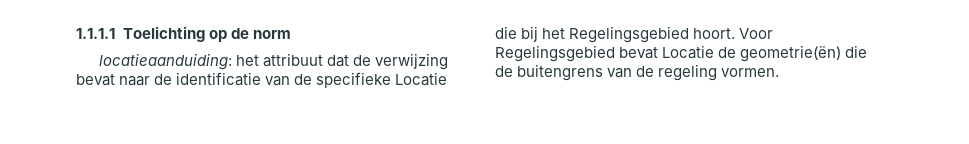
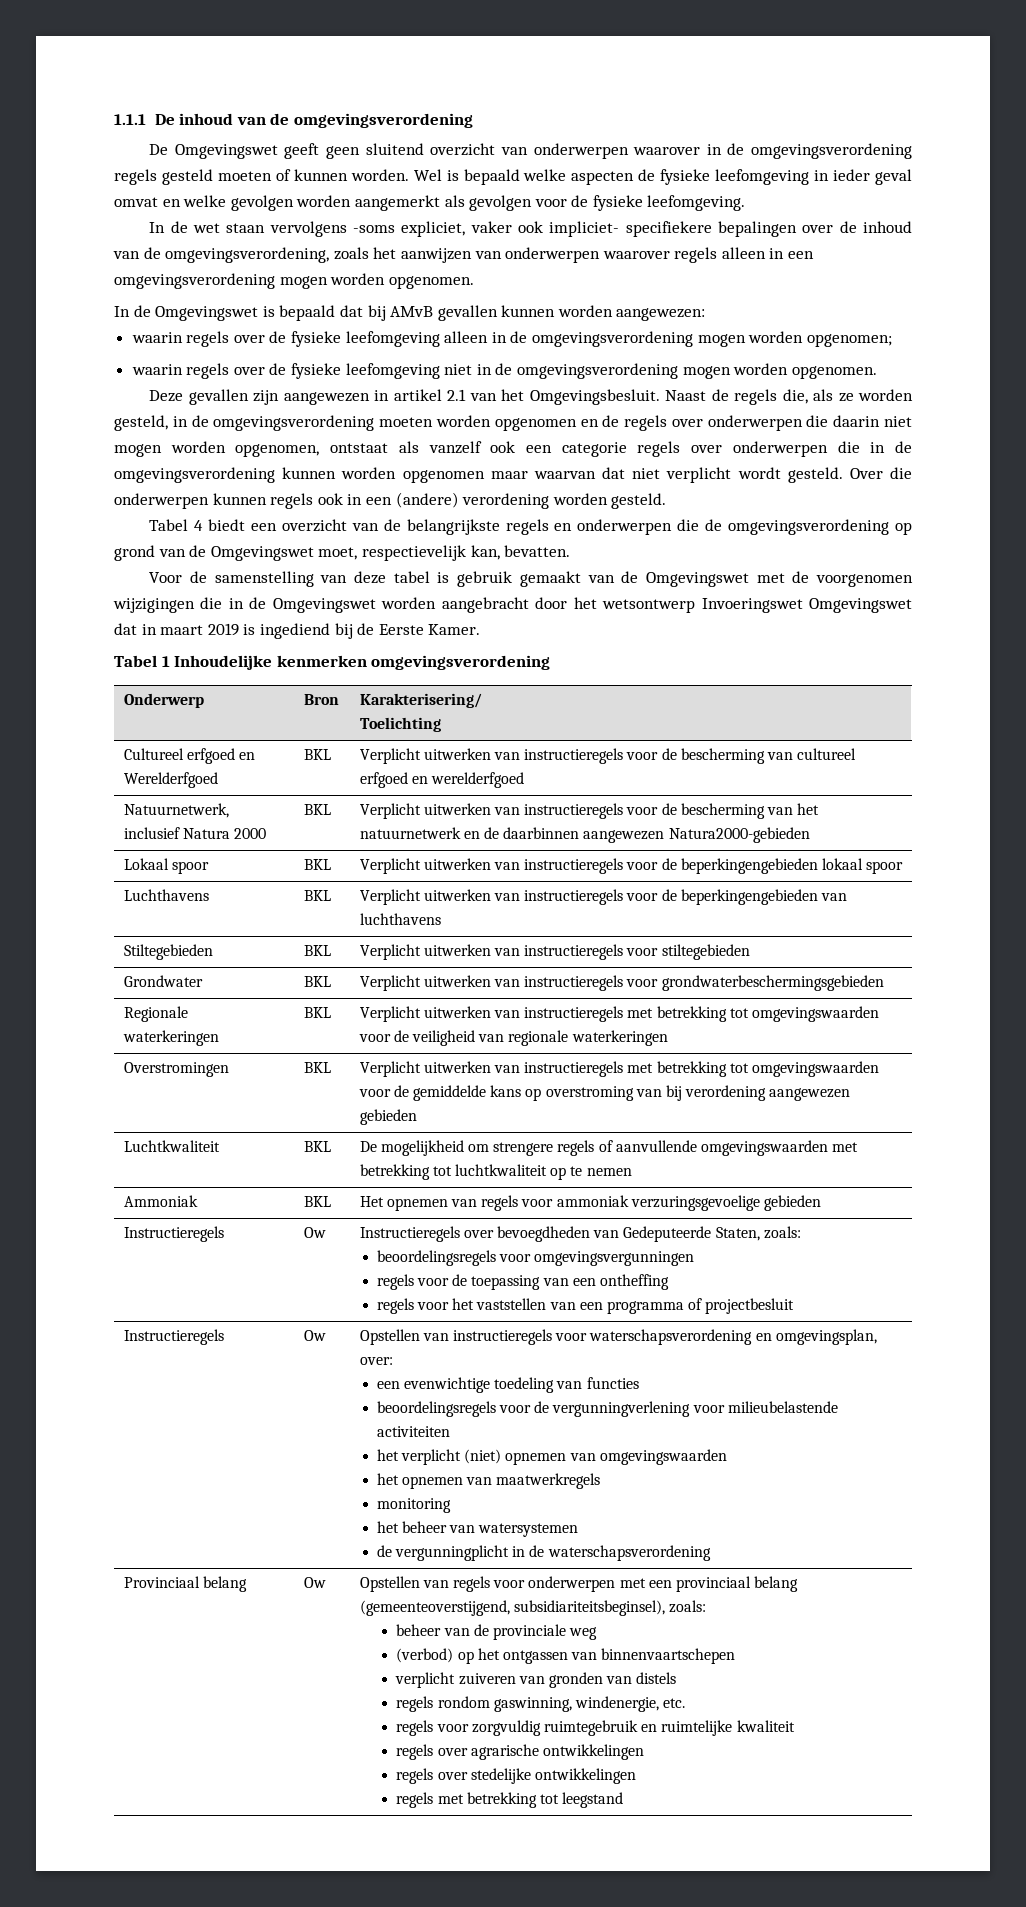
[76,26,291,42] [98,53,448,70] [76,72,448,88] [495,26,774,43] [495,45,868,62] [495,64,780,81] 1.1.1.1 Toelichting op de norm // locatieaanduiding: het attribuut dat de verwijzing bevat naar de identificatie van de specifieke Locatie die bij het Regelingsgebied hoort. Voor Regelingsgebied bevat Locatie de geometrie(ën) die de buitengrens van de regeling vormen. -> [114,113,473,128] [149,143,912,159] [114,169,912,185] [114,195,746,211] [149,221,912,237] [113,247,815,263] [114,273,474,289] [114,305,706,321] [131,331,892,347] [131,363,877,379] [149,389,913,405] [114,415,913,431] [114,441,912,457] [114,467,912,483] [114,492,667,509] [149,519,913,535] [114,545,571,561] [149,571,913,587] [113,597,912,613] [114,623,481,639] [114,655,551,670] [123,693,204,708] [303,694,339,705] [359,693,482,708] [359,717,441,732] [123,748,256,764] [123,772,218,788] [303,749,331,760] [359,748,857,764] [359,772,525,788] [123,803,229,818] [123,827,267,839] [303,804,331,815] [359,803,820,819] [359,827,810,843] [123,858,209,874] [303,859,331,870] [359,858,904,874] [123,889,209,901] [303,890,331,901] [359,889,848,905] [359,913,441,925] [123,944,213,960] [303,945,331,956] [359,944,750,960] [123,975,203,987] [303,976,331,987] [359,975,884,991] [123,1006,188,1022] [122,1030,219,1046] [303,1007,331,1018] [359,1006,880,1022] [358,1030,668,1046] [123,1062,229,1077] [303,1062,331,1073] [359,1061,880,1077] [358,1085,851,1101] [359,1109,417,1125] [123,1140,220,1152] [303,1141,331,1152] [359,1140,859,1156] [359,1164,632,1180] [123,1195,198,1207] [303,1196,331,1207] [359,1195,822,1211] [123,1226,224,1242] [303,1227,326,1238] [359,1226,801,1242] [376,1250,695,1266] [376,1274,669,1290] [376,1298,795,1314] [123,1329,224,1345] [303,1330,326,1341] [359,1329,877,1345] [359,1357,393,1365] [376,1377,639,1393] [376,1401,838,1417] [376,1426,450,1437] [376,1449,727,1465] [376,1473,601,1489] [376,1498,451,1513] [376,1521,579,1537] [376,1545,711,1561] [123,1576,247,1592] [303,1577,326,1588] [359,1576,799,1592] [359,1600,707,1616] [396,1624,598,1640] [396,1648,736,1664] [395,1672,677,1688] [396,1696,686,1712] [396,1720,795,1736] [396,1744,644,1760] [396,1768,636,1784] [396,1792,624,1808] 1.1.1 De inhoud van de omgevingsverordening // De Omgevingswet geeft geen sluitend overzicht van onderwerpen waarover in de omgevingsverordening regels gesteld moeten of kunnen worden. Wel is bepaald welke aspecten de fysieke leefomgeving in ieder geval omvat en welke gevolgen worden aangemerkt als gevolgen voor de fysieke leefomgeving. // In de wet staan vervolgens -soms expliciet, vaker ook impliciet- specifiekere bepalingen over de inhoud van de omgevingsverordening, zoals het aanwijzen van onderwerpen waarover regels alleen in een omgevingsverordening mogen worden opgenomen. // In de Omgevingswet is bepaald dat bij AMvB gevallen kunnen worden aangewezen: // waarin regels over de fysieke leefomgeving alleen in de omgevingsverordening mogen worden opgenomen; // waarin regels over de fysieke leefomgeving niet in de omgevingsverordening mogen worden opgenomen. // Deze gevallen zijn aangewezen in artikel 2.1 van het Omgevingsbesluit. Naast de regels die, als ze worden gesteld, in de omgevingsverordening moeten worden opgenomen en de regels over onderwerpen die daarin niet mogen worden opgenomen, ontstaat als vanzelf ook een categorie regels over onderwerpen die in de omgevingsverordening kunnen worden opgenomen maar waarvan dat niet verplicht wordt gesteld. Over die onderwerpen kunnen regels ook in een (andere) verordening worden gesteld. // Tabel 4 biedt een overzicht van de belangrijkste regels en onderwerpen die de omgevingsverordening op grond van de Omgevingswet moet, respectievelijk kan, bevatten. // Voor de samenstelling van deze tabel is gebruik gemaakt van de Omgevingswet met de voorgenomen wijzigingen die in de Omgevingswet worden aangebracht door het wetsontwerp Invoeringswet Omgevingswet dat in maart 2019 is ingediend bij de Eerste Kamer. // Tabel 1 Inhoudelijke kenmerken omgevingsverordening // Onderwerp | Bron | Karakterisering/ // Toelichting // Cultureel erfgoed en Werelderfgoed | BKL | Verplicht uitwerken van instructieregels voor de bescherming van cultureel erfgoed en werelderfgoed // Natuurnetwerk, inclusief Natura 2000 | BKL | Verplicht uitwerken van instructieregels voor de bescherming van het natuurnetwerk en de daarbinnen aangewezen Natura2000-gebieden // Lokaal spoor | BKL | Verplicht uitwerken van instructieregels voor de beperkingengebieden lokaal spoor // Luchthavens | BKL | Verplicht uitwerken van instructieregels voor de beperkingengebieden van luchthavens // Stiltegebieden | BKL | Verplicht uitwerken van instructieregels voor stiltegebieden // Grondwater | BKL | Verplicht uitwerken van instructieregels voor grondwaterbeschermingsgebieden // Regionale waterkeringen | BKL | Verplicht uitwerken van instructieregels met betrekking tot omgevingswaarden voor de veiligheid van regionale waterkeringen // Overstromingen | BKL | Verplicht uitwerken van instructieregels met betrekking tot omgevingswaarden voor de gemiddelde kans op overstroming van bij verordening aangewezen gebieden // Luchtkwaliteit | BKL | De mogelijkheid om strengere regels of aanvullende omgevingswaarden met betrekking tot luchtkwaliteit op te nemen // Ammoniak | BKL | Het opnemen van regels voor ammoniak verzuringsgevoelige gebieden // Instructieregels | Ow | Instructieregels over bevoegdheden van Gedeputeerde Staten, zoals: // beoordelingsregels voor omgevingsvergunningen // regels voor de toepassing van een ontheffing // regels voor het vaststellen van een programma of projectbesluit // Instructieregels | Ow | Opstellen van instructieregels voor waterschapsverordening en omgevingsplan, over: // een evenwichtige toedeling van functies // beoordelingsregels voor de vergunningverlening voor milieubelastende activiteiten // het verplicht (niet) opnemen van omgevingswaarden // het opnemen van maatwerkregels // monitoring // het beheer van watersystemen // de vergunningplicht in de waterschapsverordening // Provinciaal belang | Ow | Opstellen van regels voor onderwerpen met een provinciaal belang (gemeenteoverstijgend, subsidiariteitsbeginsel), zoals: // beheer van de provinciale weg // (verbod) op het ontgassen van binnenvaartschepen // verplicht zuiveren van gronden van distels // regels rondom gaswinning, windenergie, etc. // regels voor zorgvuldig ruimtegebruik en ruimtelijke kwaliteit // regels over agrarische ontwikkelingen // regels over stedelijke ontwikkelingen // regels met betrekking tot leegstand

